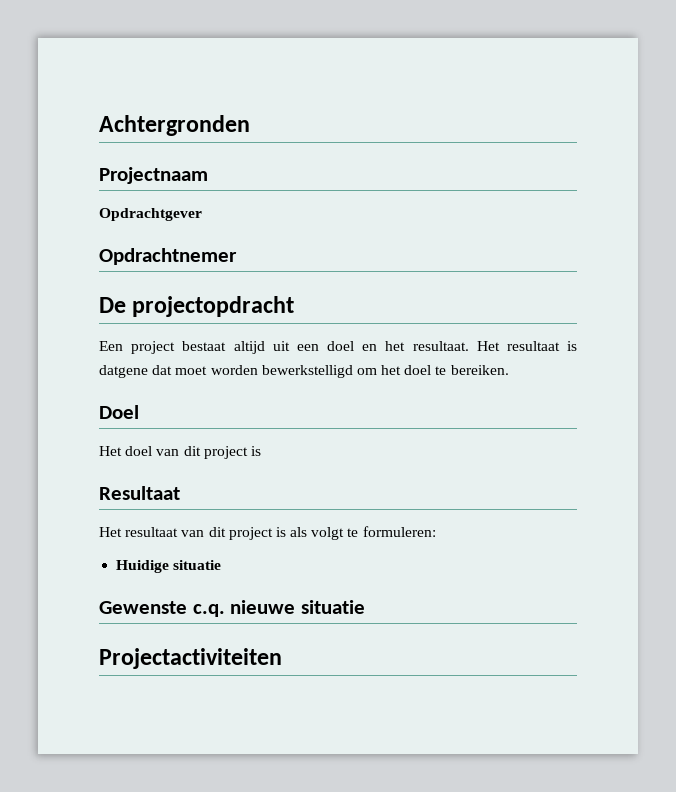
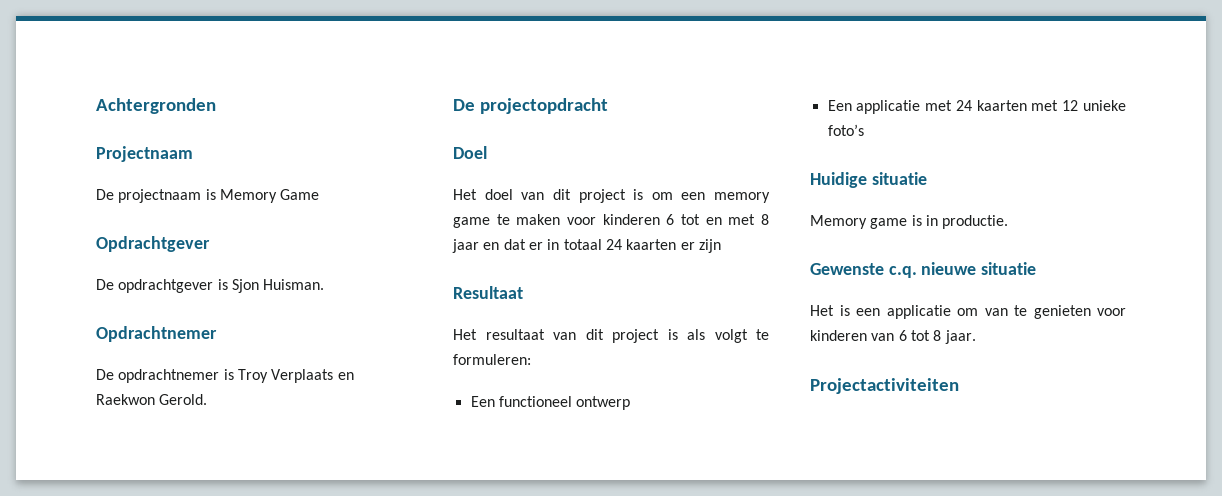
[99,208,202,221] [99,248,237,265] [99,296,295,317] [99,341,577,354] [99,365,509,378] Opdrachtgever // Opdrachtnemer // De projectopdracht // Een project bestaat altijd uit een doel en het resultaat. Het resultaat is datgene dat moet worden bewerkstelligd om het doel te bereiken. -> [96,189,320,203] [96,236,210,252] [96,279,325,293] [96,326,217,342] [96,369,354,383] [96,394,208,405] [453,98,608,114] De projectnaam is Memory Game // Opdrachtgever // De opdrachtgever is Sjon Huisman. // Opdrachtnemer // De opdrachtnemer is Troy Verplaats en Raekwon Gerold. // De projectopdracht
(261, 451) none -> [651,192,770,203] [453,214,769,228] [452,239,721,253] om een memory game te maken voor kinderen 6 tot en met 8 jaar en dat er in totaal 24 kaarten er zijn
[116,560,222,573] [99,600,366,617] Huidige situatie // Gewenste c.q. nieuwe situatie -> [470,396,631,410] [827,100,1126,114] [827,124,864,136] [810,172,927,188] [810,215,1009,229] [810,262,1037,278] [810,305,1126,319] [810,330,976,344] Een functioneel ontwerp // Een applicatie met 24 kaarten met 12 unieke foto’s // Huidige situatie // Memory game is in productie. // Gewenste c.q. nieuwe situatie // Het is een applicatie om van te genieten voor kinderen van 6 tot 8 jaar.

